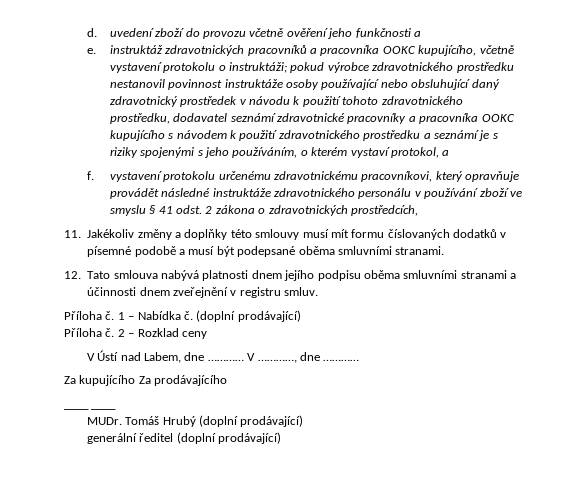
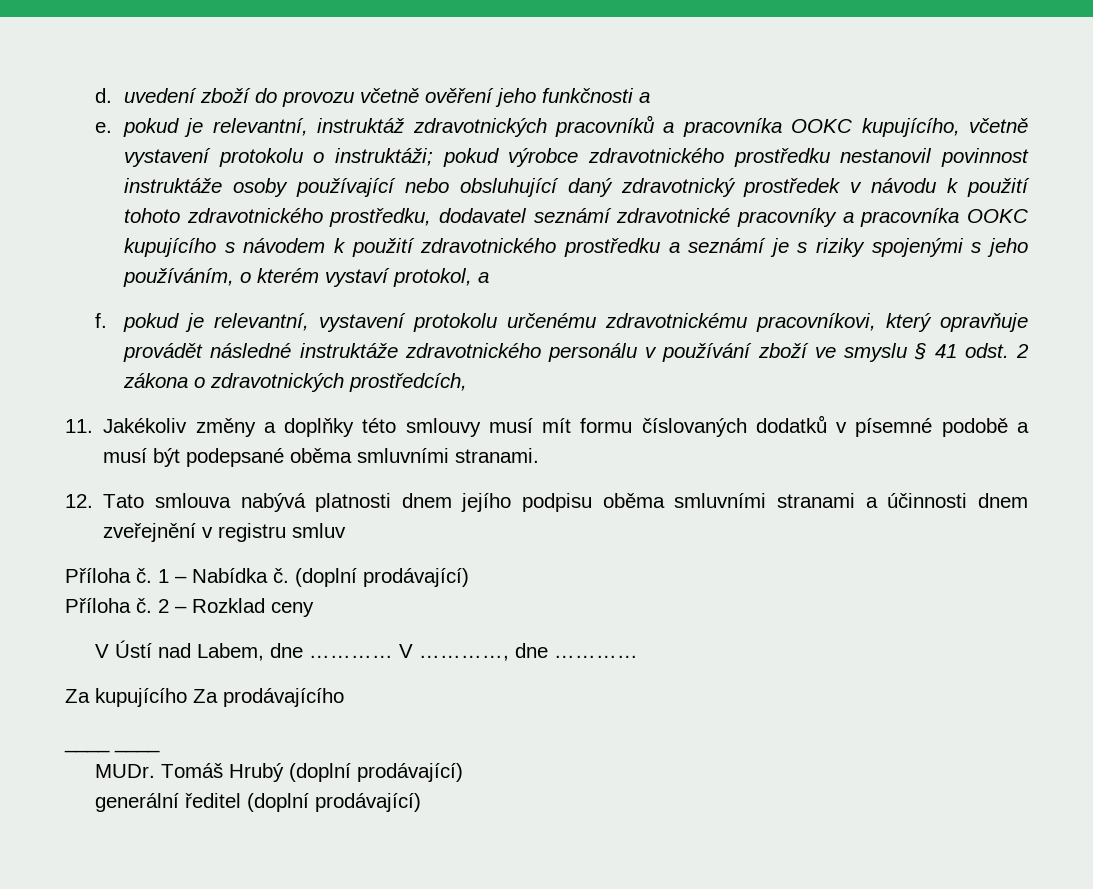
(96, 51) none -> [123,118,308,137] pokud je relevantní,
(94, 175) none -> [123,313,310,332] pokud je relevantní,
[284,287,319,296] smluv. -> [292,523,347,538] smluv

